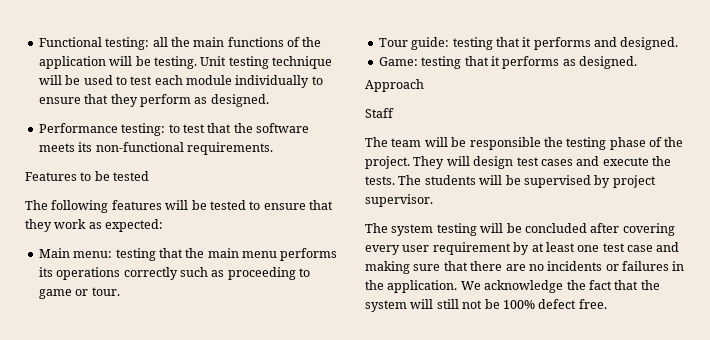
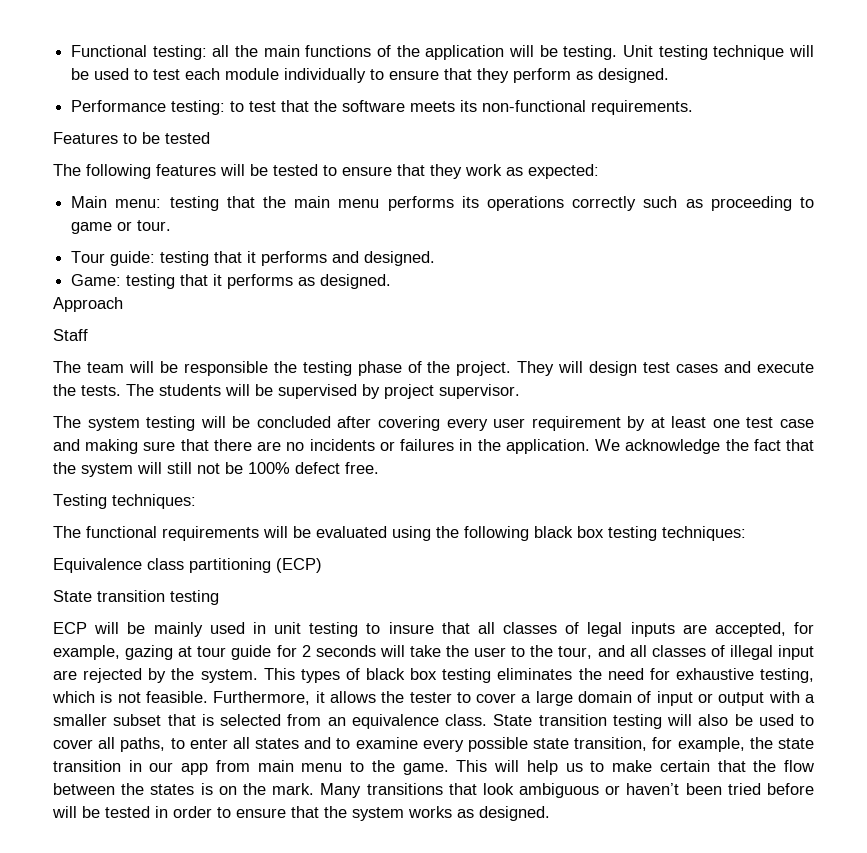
(607, 304) none -> [53,494,196,509] [53,526,746,541] [53,558,322,573] [53,590,219,605] [53,622,814,637] [53,645,815,660] [53,668,814,683] [52,691,815,706] [53,714,814,729] [53,737,814,752] [53,760,814,775] [53,783,814,798] [52,806,550,821] // Testing techniques: // The functional requirements will be evaluated using the following black box testing techniques: // Equivalence class partitioning (ECP) // State transition testing // ECP will be mainly used in unit testing to insure that all classes of legal inputs are accepted, for example, gazing at tour guide for 2 seconds will take the user to the tour, and all classes of illegal input are rejected by the system. This types of black box testing eliminates the need for exhaustive testing, which is not feasible. Furthermore, it allows the tester to cover a large domain of input or output with a smaller subset that is selected from an equivalence class. State transition testing will also be used to cover all paths, to enter all states and to examine every possible state transition, for example, the state transition in our app from main menu to the game. This will help us to make certain that the flow between the states is on the mark. Many transitions that look ambiguous or haven’t been tried before will be tested in order to ensure that the system works as designed.

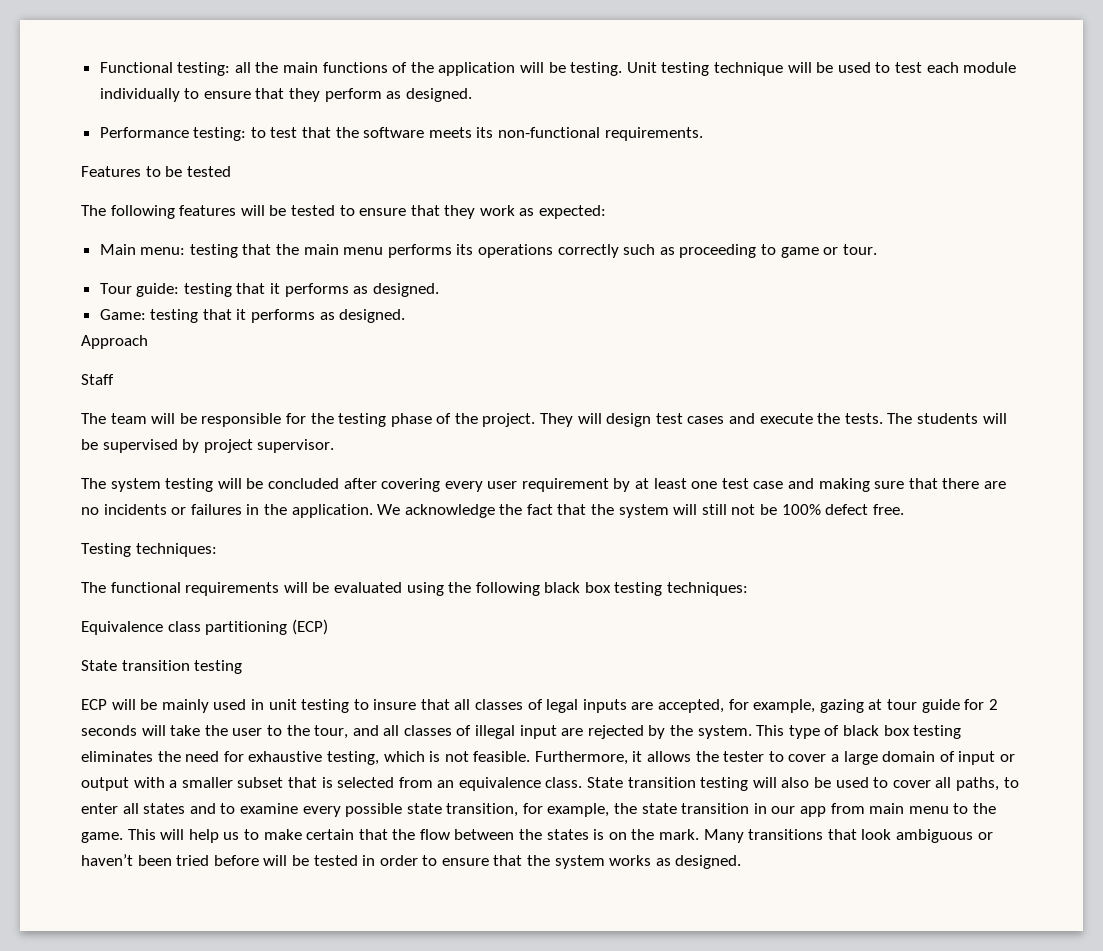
[332,251,360,263] and -> [353,286,369,294] as
(268, 368) none -> [285,413,306,424] for
[300,669,340,683] types -> [788,725,820,739] type

